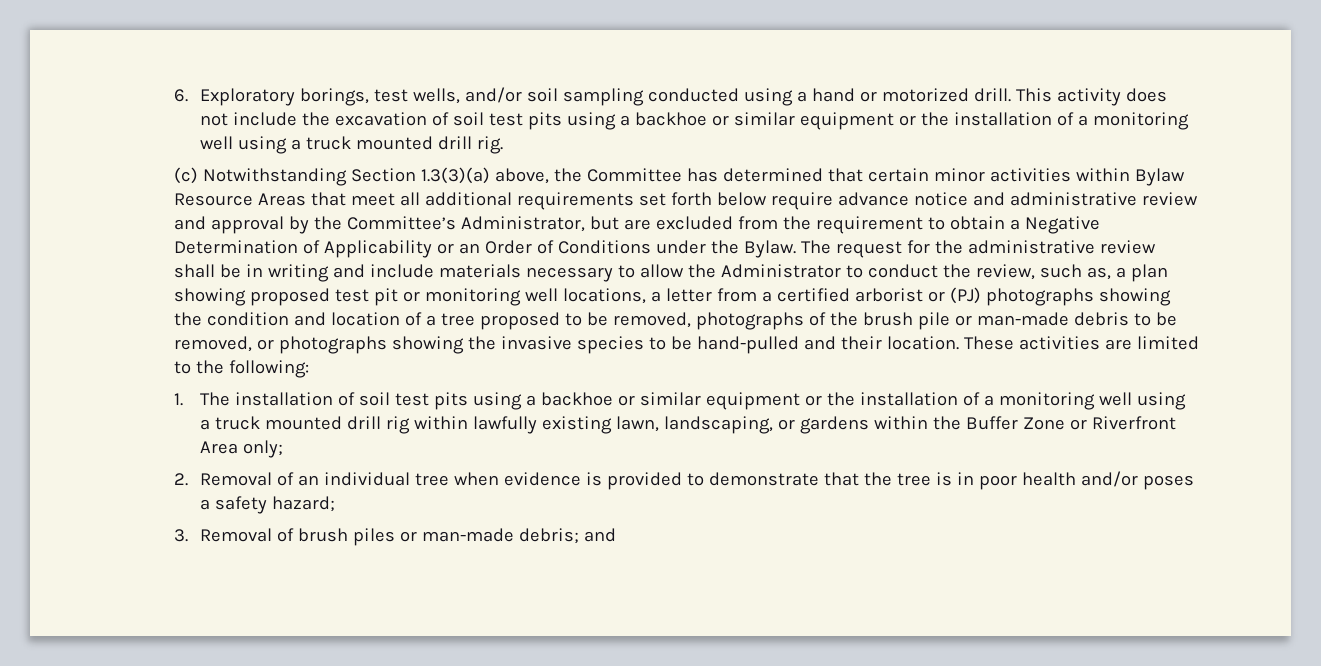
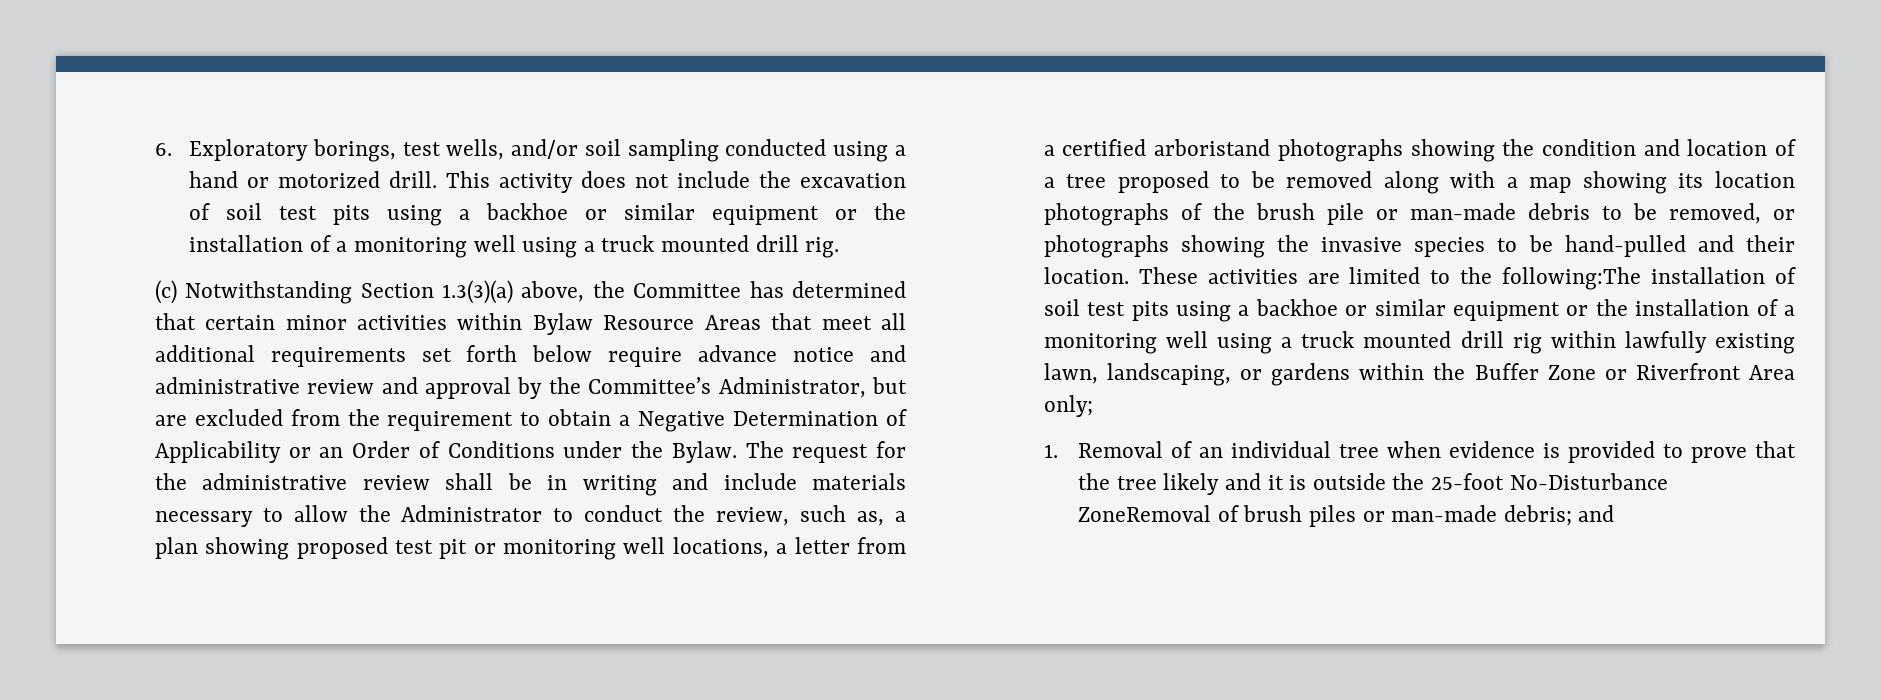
[854,287,981,304] arborist or (PJ) -> [1154,139,1271,156] arboristand
[612,312,691,328] removed, -> [1286,171,1796,194] removed along with a map showing its location
[228,360,309,378] [173,392,230,406] following: // 1. The -> [1502,267,1642,290] following:The
[173,473,188,486] 2. -> [1043,444,1058,458] 1.
[708,472,819,486] demonstrate -> [1691,447,1748,463] prove
[935,471,1194,490] [199,496,335,514] [173,528,272,542] is in poor health and/or poses a safety hazard; // 3. Removal -> [1163,473,1668,495] [1078,505,1212,522] likely and it is outside the 25-foot No-Disturbance ZoneRemoval

